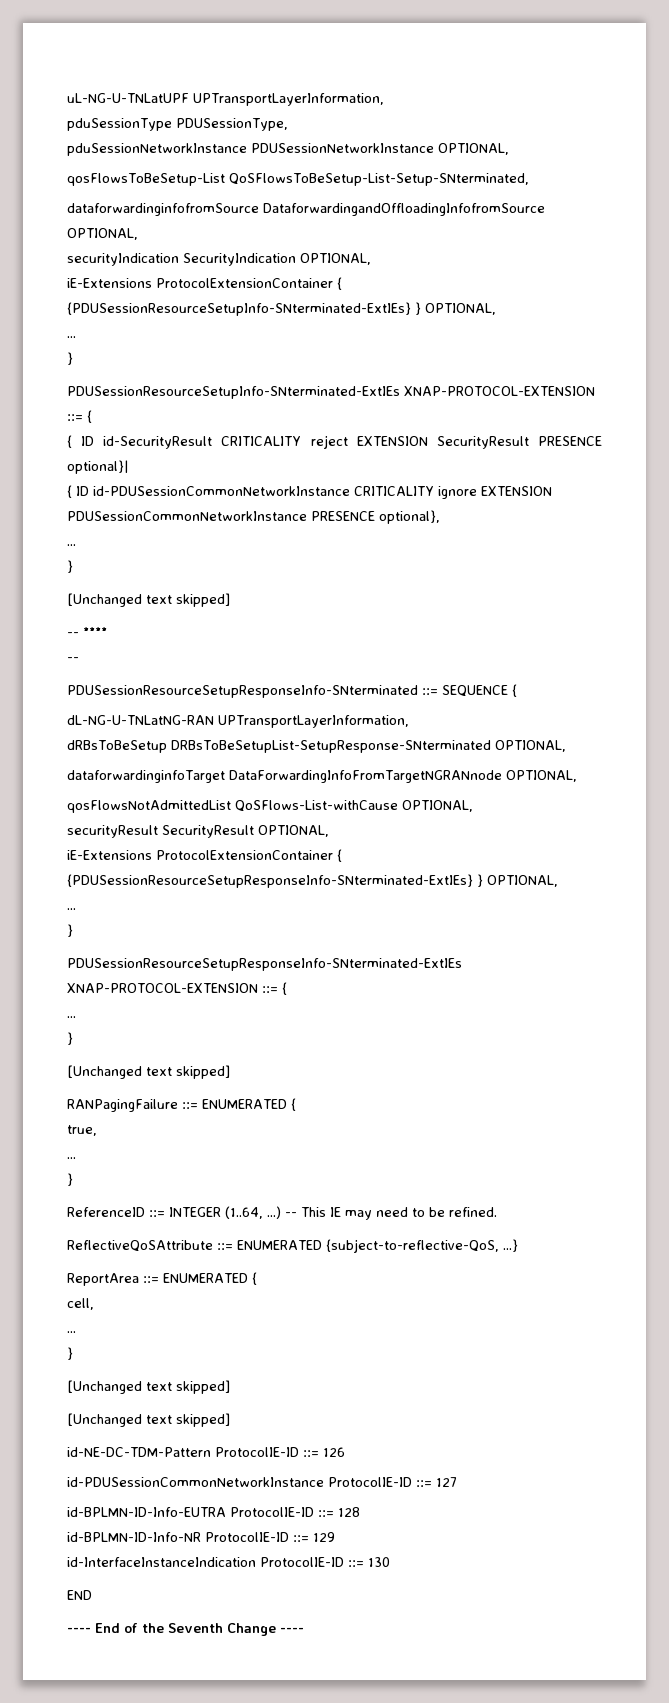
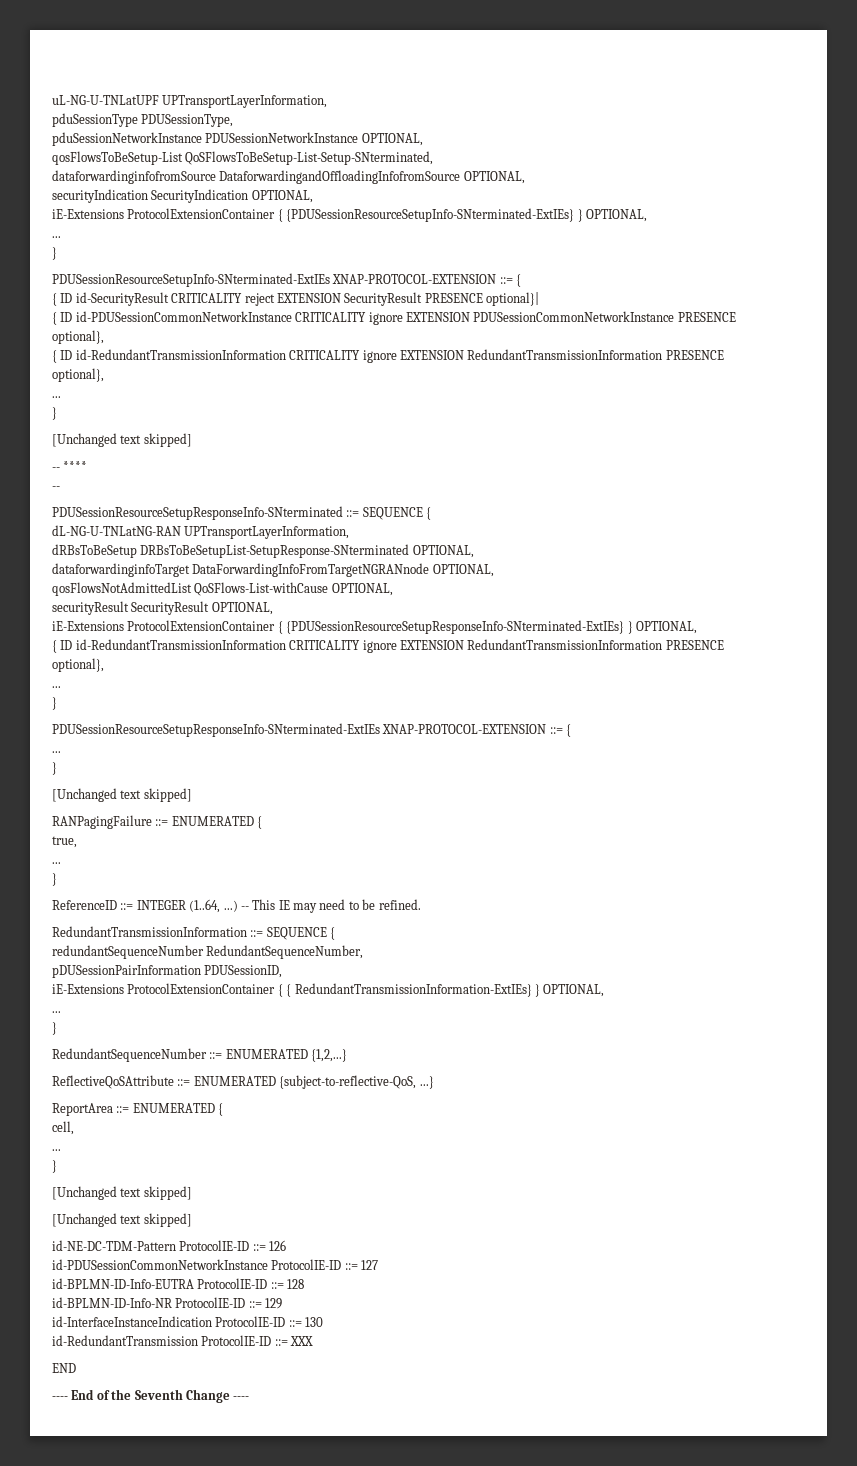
(440, 517) none -> [52,349,724,363] [52,368,104,382] // { ID id-RedundantTransmissionInformation CRITICALITY ignore EXTENSION RedundantTransmissionInformation PRESENCE optional},
(558, 881) none -> [52,639,724,653] [52,658,104,672] // { ID id-RedundantTransmissionInformation CRITICALITY ignore EXTENSION RedundantTransmissionInformation PRESENCE optional},
(497, 1212) none -> [52,926,336,940] [52,945,364,959] [52,965,283,978] [52,983,605,997] [52,1011,61,1013] [52,1022,57,1035] [52,1048,348,1062] // RedundantTransmissionInformation ::= SEQUENCE { // redundantSequenceNumber RedundantSequenceNumber, // pDUSessionPairInformation PDUSessionID, // iE-Extensions ProtocolExtensionContainer { { RedundantTransmissionInformation-ExtIEs} } OPTIONAL, // ... // } // RedundantSequenceNumber ::= ENUMERATED {1,2,...}
(390, 1562) none -> [52,1335,314,1346] // id-RedundantTransmission ProtocolIE-ID ::= XXX

